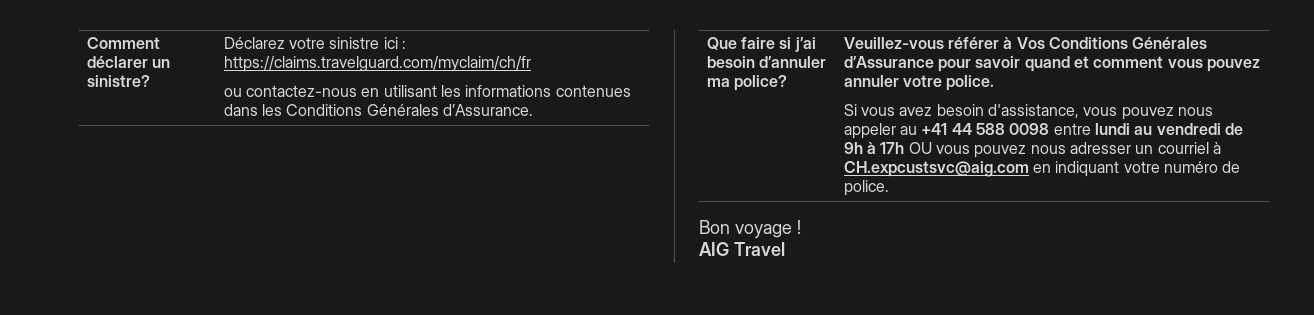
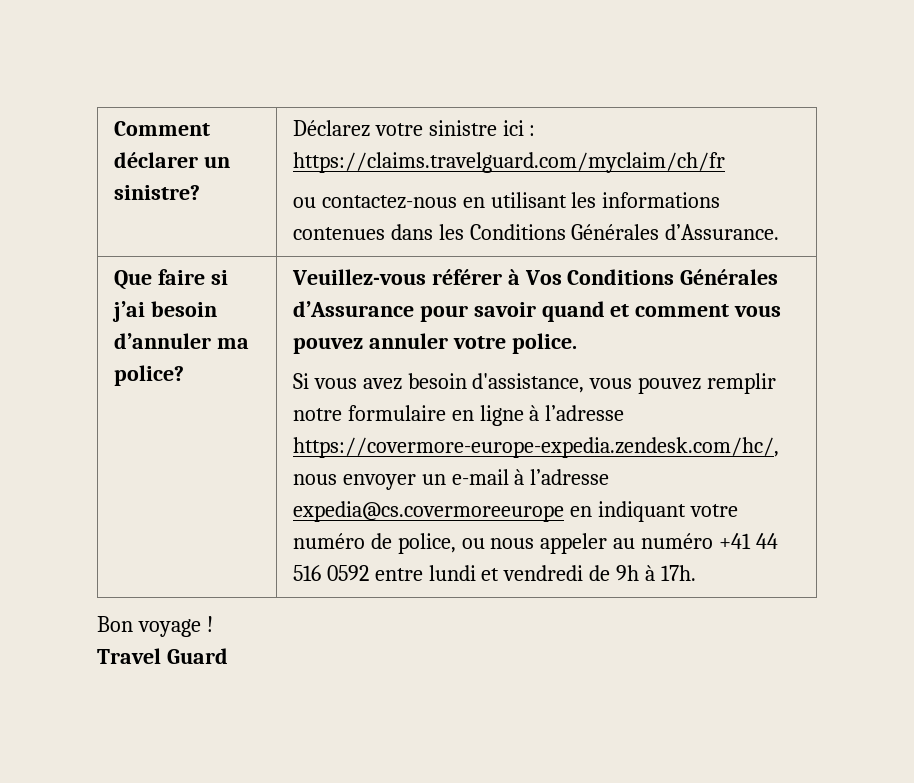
[1178,107,1214,116] [843,123,1244,139] [843,142,1222,158] [843,161,1029,177] nous appeler au +41 44 588 0098 entre lundi au vendredi de 9h à 17h OU vous pouvez nous adresser un courriel à CH.expcustsvc@aig.com -> [707,373,777,394] [292,405,625,426] [292,437,779,458] [292,469,610,490] [292,501,564,522] remplir notre formulaire en ligne à l’adresse https://covermore-europe-expedia.zendesk.com/hc/, nous envoyer un e-mail à l’adresse expedia@cs.covermoreeurope
[843,180,889,196] police. -> [397,533,779,554] [292,565,697,581] police, ou nous appeler au numéro +41 44 516 0592 entre lundi et vendredi de 9h à 17h.
[699,242,785,256] AIG Travel -> [97,648,228,664] Travel Guard

